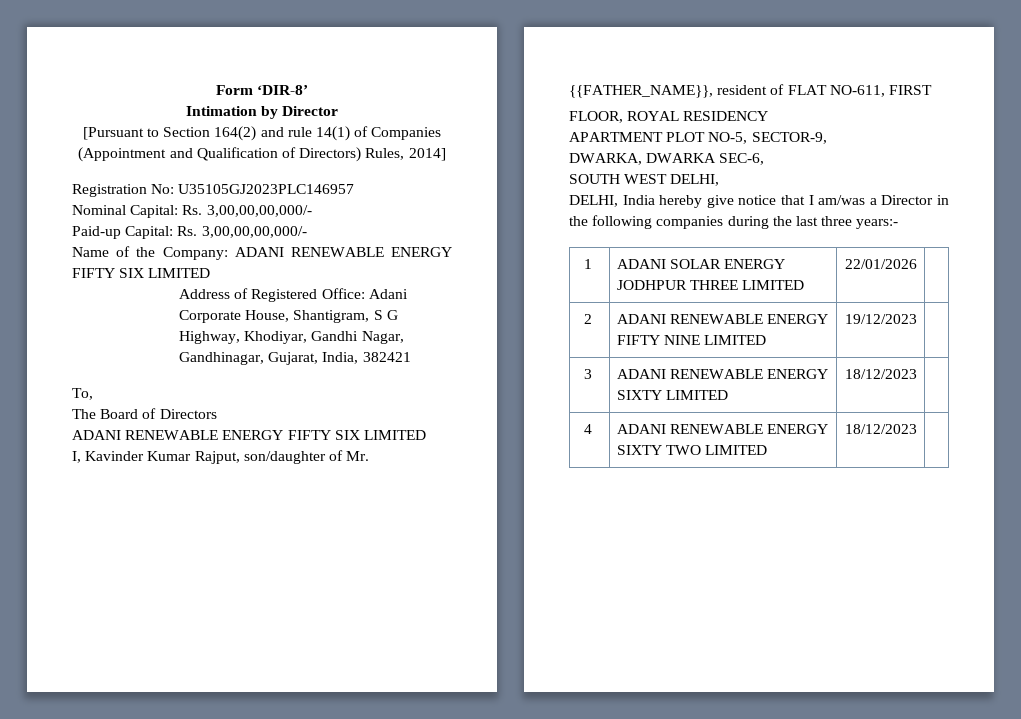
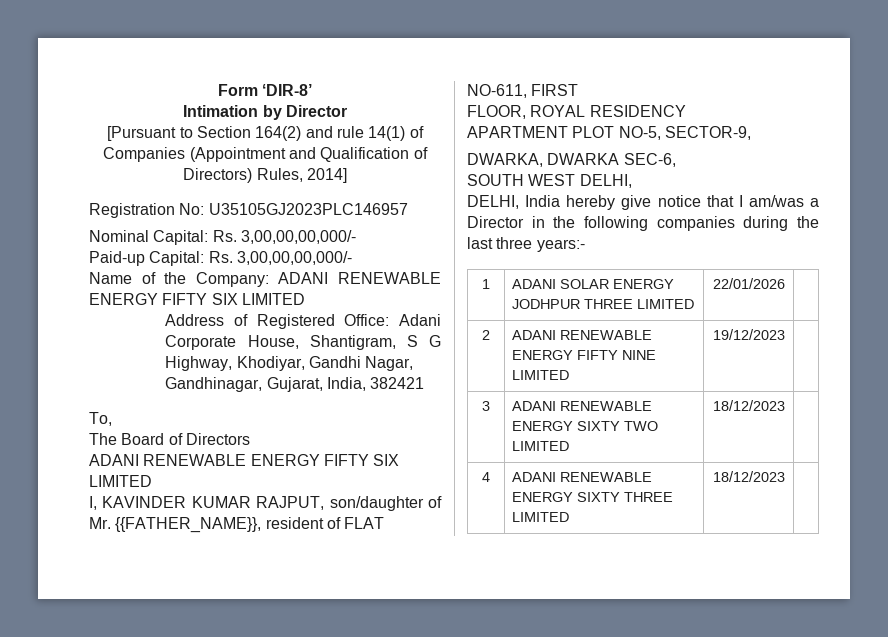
[85,451,240,464] Kavinder Kumar Rajput, -> [102,496,325,510] KAVINDER KUMAR RAJPUT,
(662, 395) none -> [624,421,659,431] TWO
[665,445,701,455] TWO -> [624,492,674,502] THREE

